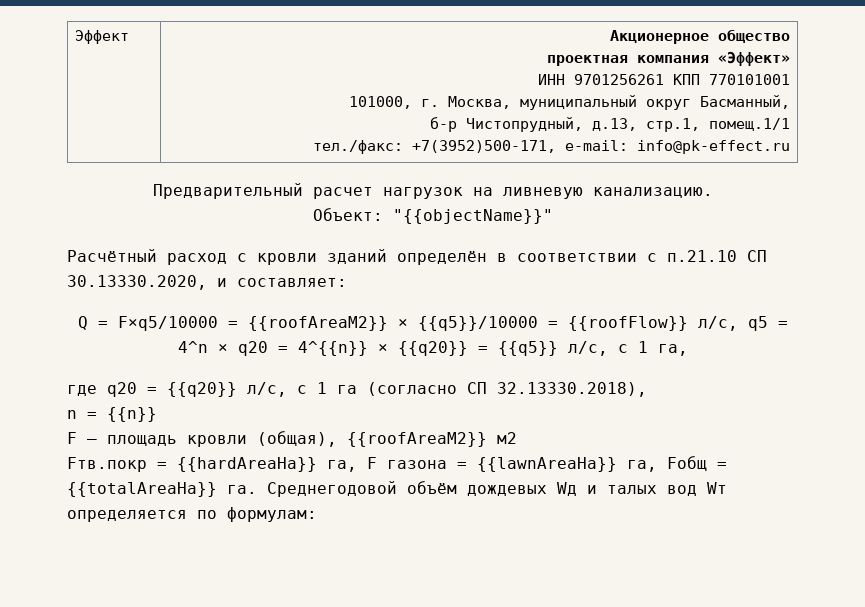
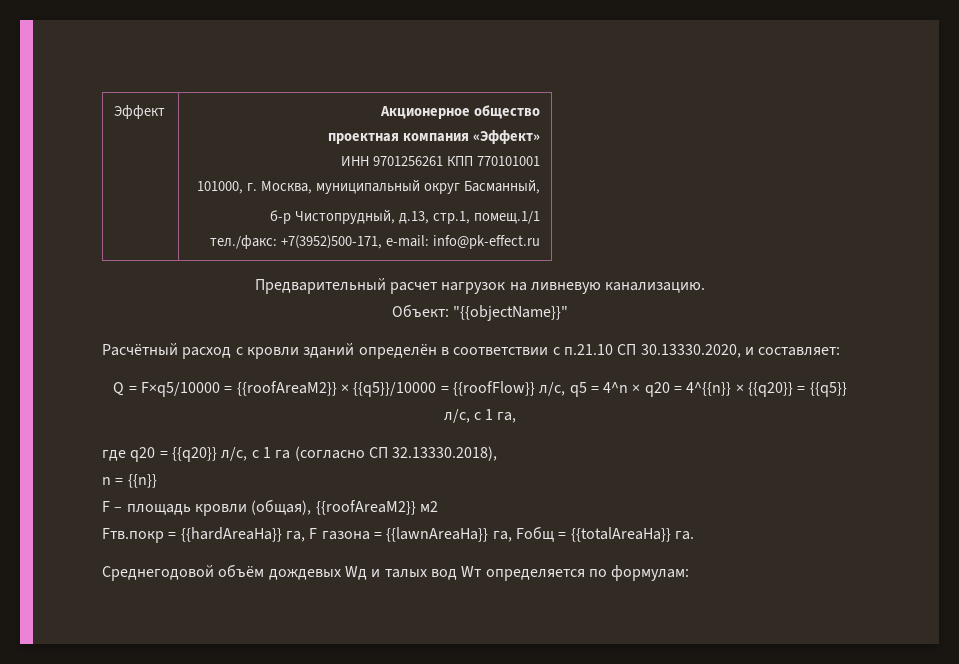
(257, 489) none -> (694, 535) //

